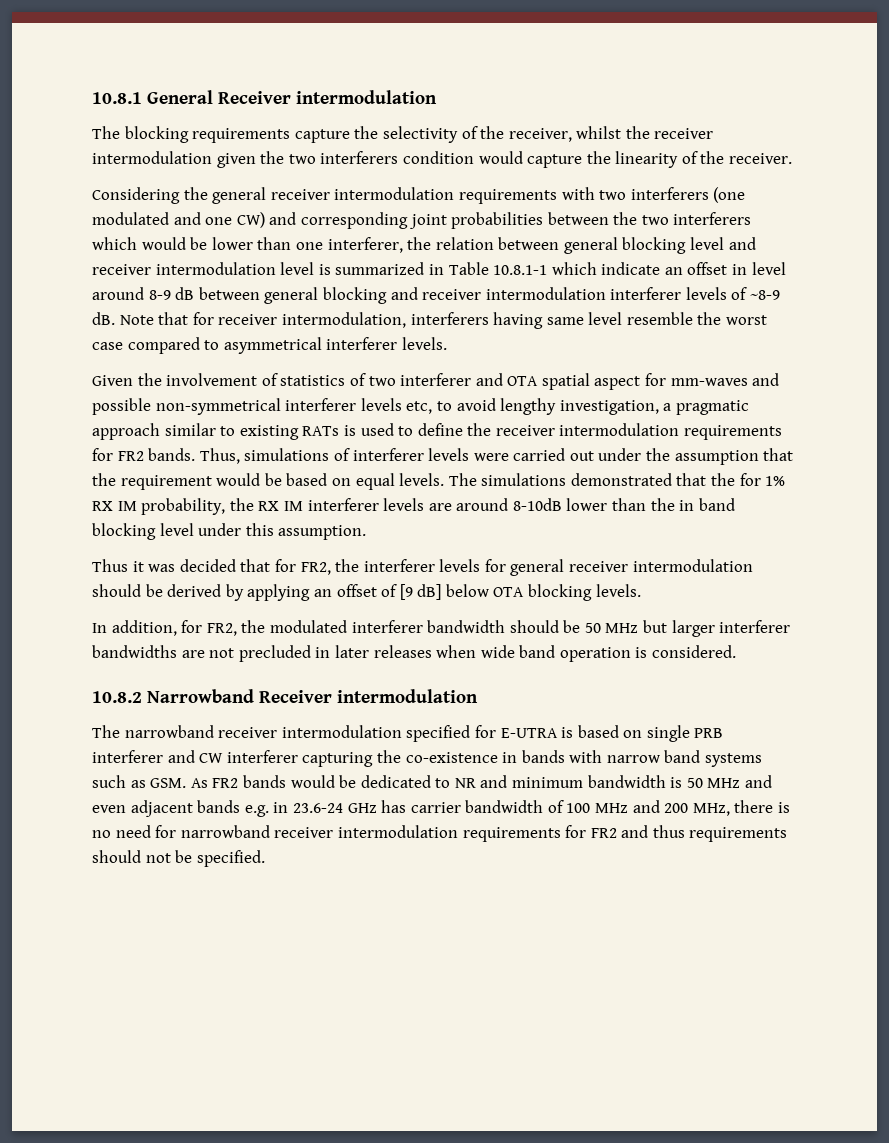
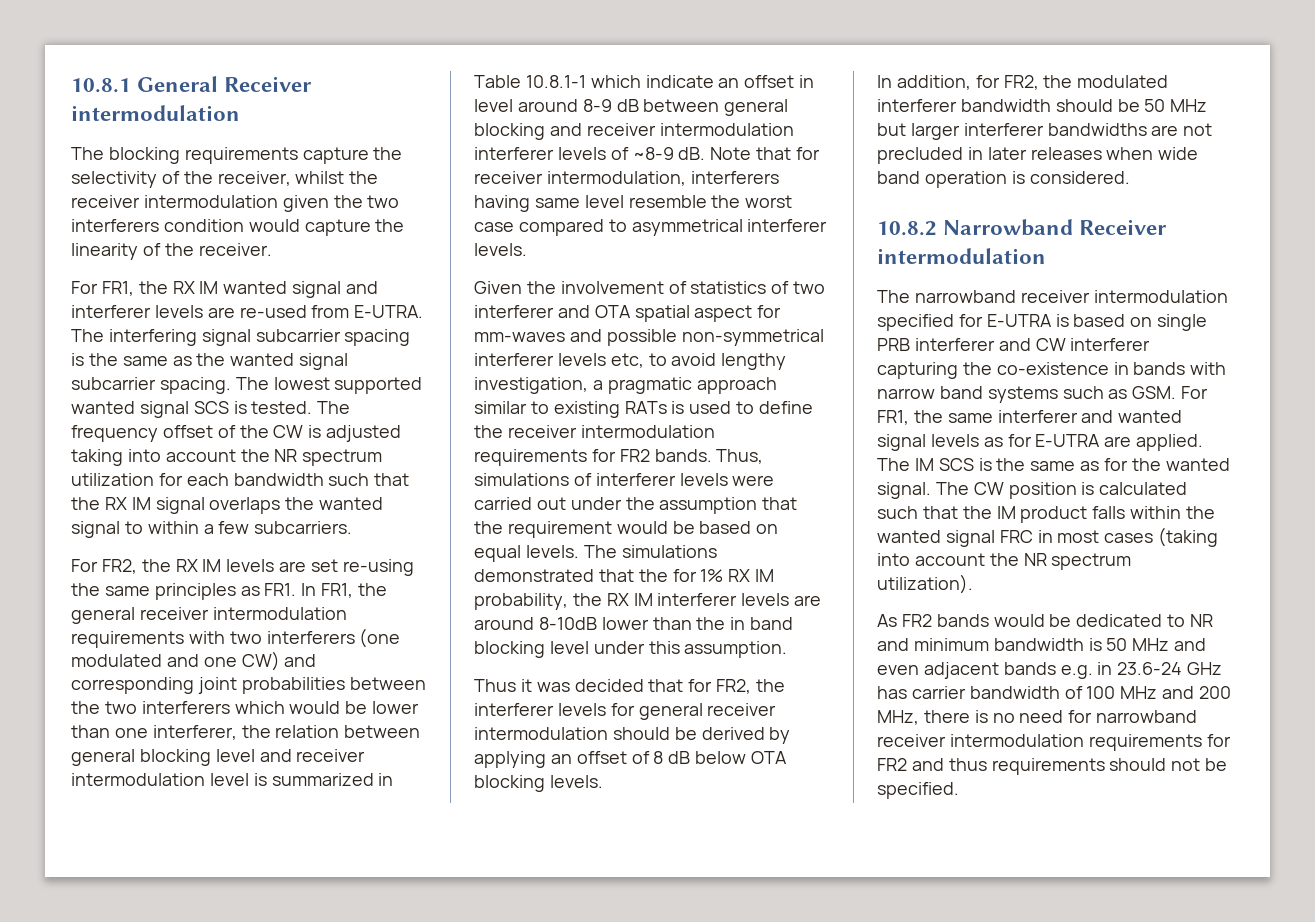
[92,187,180,204] Considering -> [71,281,379,298] [71,305,424,318] [71,329,411,346] [71,353,349,370] [71,377,423,394] [71,401,351,418] [71,425,402,442] [71,449,383,466] [71,473,410,486] [71,497,384,514] [71,521,353,538] [71,559,414,576] [71,583,354,600] For FR1, the RX IM wanted signal and interferer levels are re-used from E-UTRA. The interfering signal subcarrier spacing is the same as the wanted signal subcarrier spacing. The lowest supported wanted signal SCS is tested. The frequency offset of the CW is adjusted taking into account the NR spectrum utilization for each bandwidth such that the RX IM signal overlaps the wanted signal to within a few subcarriers. // For FR2, the RX IM levels are set re-using the same principles as FR1. In FR1,
[399,584,442,600] [9 dB] -> [653,751,691,764] 8 dB
(187, 783) none -> [1181,386,1209,399] [877,410,1183,425] [877,434,1204,451] [877,458,1230,471] [877,482,1188,499] [877,506,1216,523] [877,527,1219,547] [877,553,1132,570] [877,574,973,594] For FR1, the same interferer and wanted signal levels as for E-UTRA are applied. The IM SCS is the same as for the wanted signal. The CW position is calculated such that the IM product falls within the wanted signal FRC in most cases (taking into account the NR spectrum utilization). //

